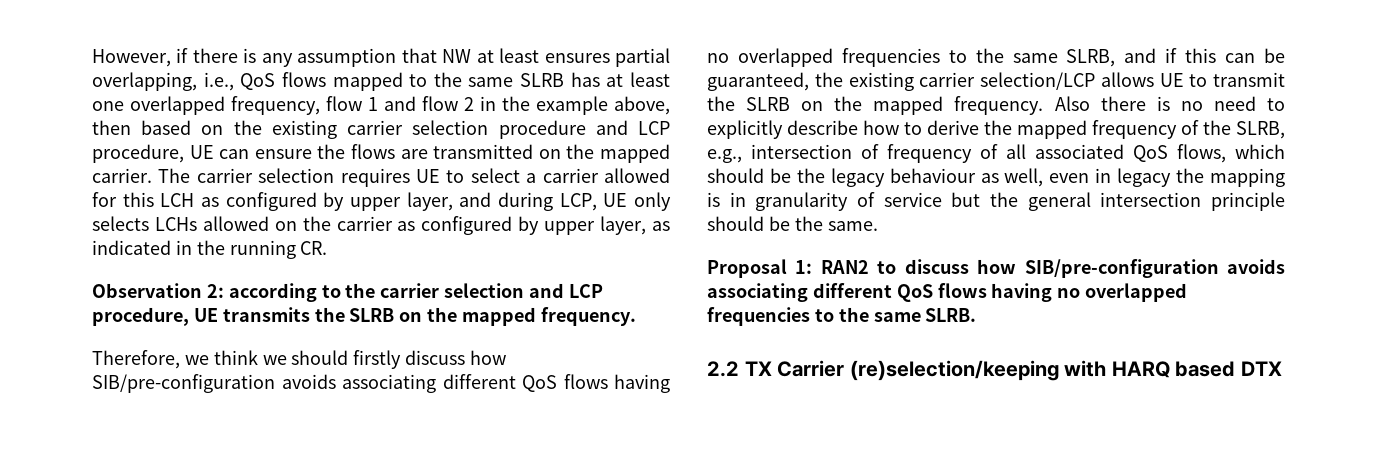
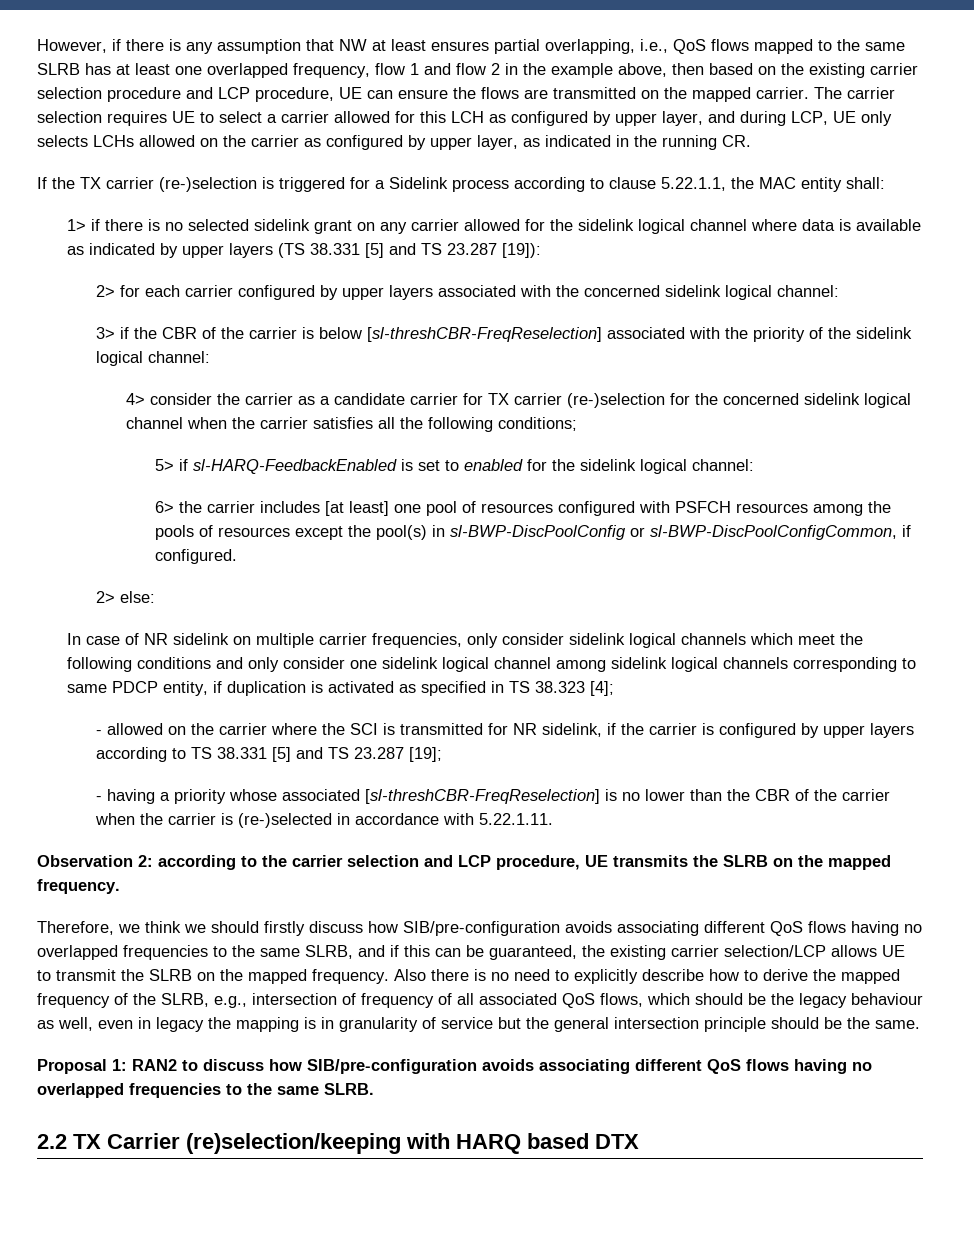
(328, 248) none -> [37,177,885,192] [66,219,921,234] [66,243,541,258] [96,285,840,300] [96,327,913,342] [96,351,211,366] [125,393,911,408] [125,417,577,432] [155,459,755,474] [155,501,892,516] [155,525,912,540] [155,549,238,564] [96,591,156,603] [66,633,863,648] [66,657,916,672] [66,681,614,696] [96,723,915,738] [96,747,443,762] [96,789,891,804] [95,813,554,828] // If the TX carrier (re-)selection is triggered for a Sidelink process according to clause 5.22.1.1, the MAC entity shall: // 1> if there is no selected sidelink grant on any carrier allowed for the sidelink logical channel where data is available as indicated by upper layers (TS 38.331 [5] and TS 23.287 [19]): // 2> for each carrier configured by upper layers associated with the concerned sidelink logical channel: // 3> if the CBR of the carrier is below [sl-threshCBR-FreqReselection] associated with the priority of the sidelink logical channel: // 4> consider the carrier as a candidate carrier for TX carrier (re-)selection for the concerned sidelink logical channel when the carrier satisfies all the following conditions; // 5> if sl-HARQ-FeedbackEnabled is set to enabled for the sidelink logical channel: // 6> the carrier includes [at least] one pool of resources configured with PSFCH resources among the pools of resources except the pool(s) in sl-BWP-DiscPoolConfig or sl-BWP-DiscPoolConfigCommon, if configured. // 2> else: // In case of NR sidelink on multiple carrier frequencies, only consider sidelink logical channels which meet the following conditions and only consider one sidelink logical channel among sidelink logical channels corresponding to same PDCP entity, if duplication is activated as specified in TS 38.323 [4]; // - allowed on the carrier where the SCI is transmitted for NR sidelink, if the carrier is configured by upper layers according to TS 38.331 [5] and TS 23.287 [19]; // - having a priority whose associated [sl-threshCBR-FreqReselection] is no lower than the CBR of the carrier when the carrier is (re-)selected in accordance with 5.22.1.11.

